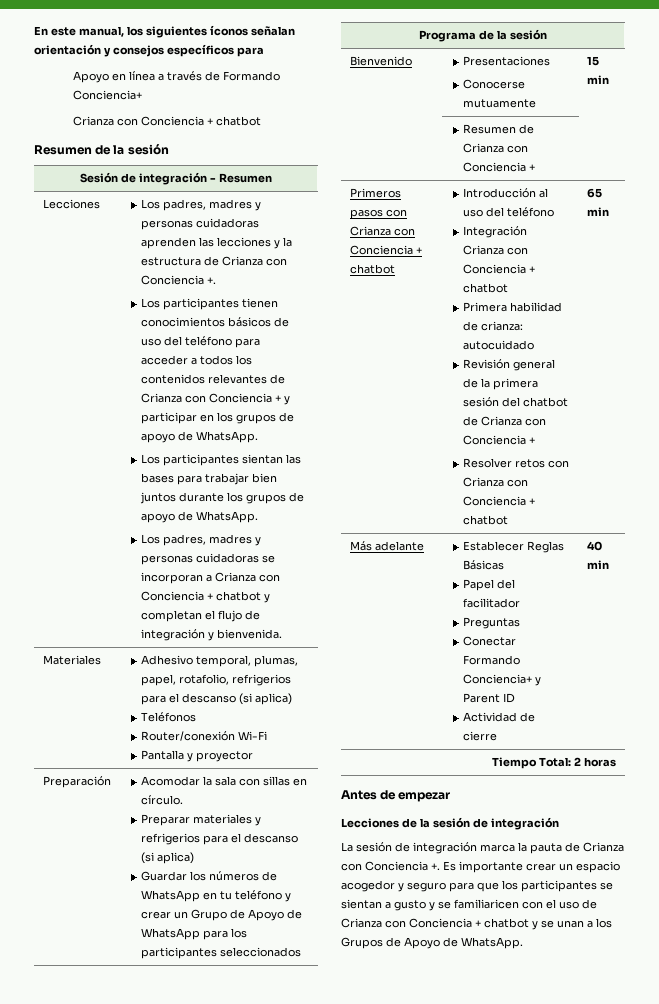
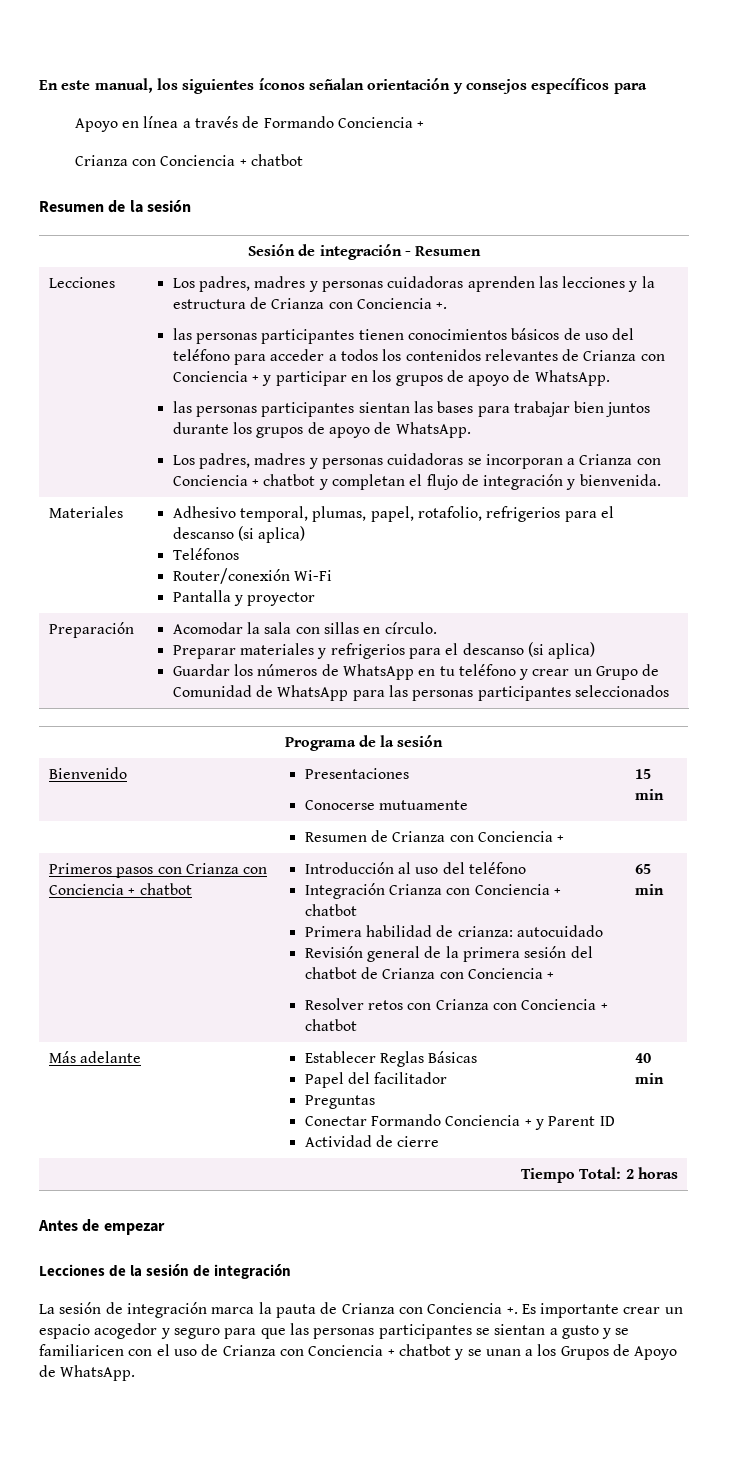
[73,90,143,100] Conciencia+ -> [337,117,425,128] Conciencia +
[140,298,160,308] Los -> [172,328,257,344] las personas
[140,454,160,464] Los -> [172,401,257,417] las personas
[247,909,284,921] Apoyo -> [172,685,252,697] Comunidad
[230,928,247,938] los -> [388,685,474,701] las personas
[462,674,532,684] Conciencia+ -> [445,1115,532,1126] Conciencia +
[502,880,518,890] los -> [289,1323,375,1339] las personas

